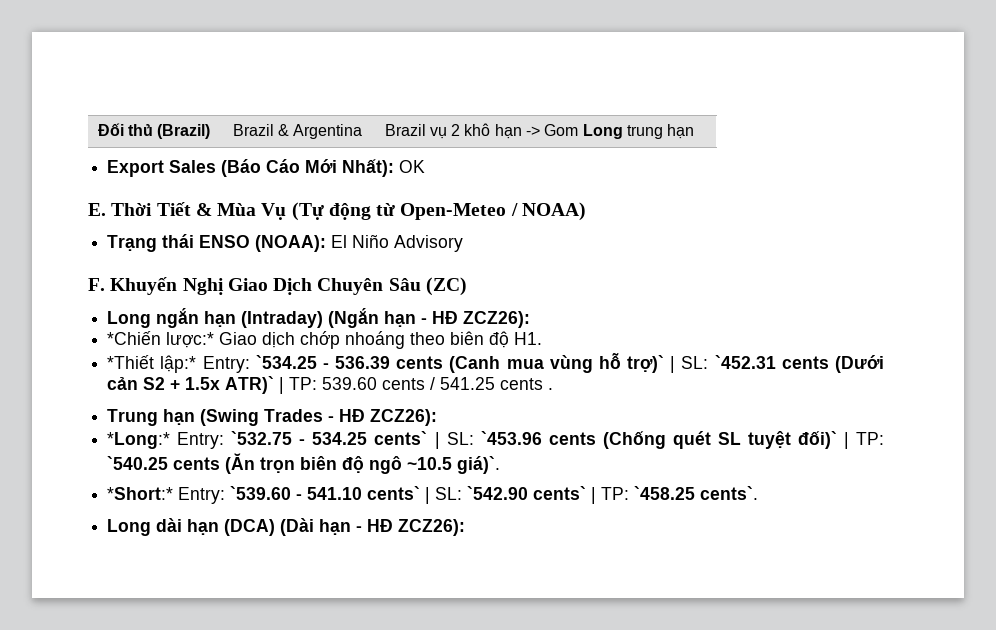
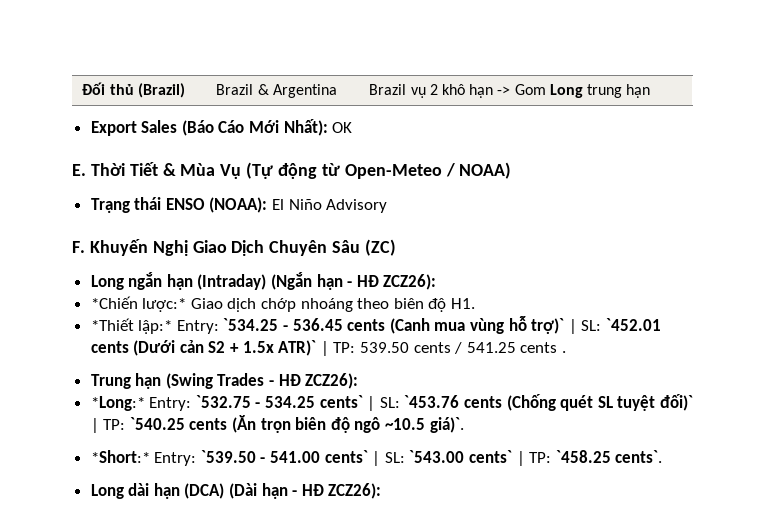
[335,356,391,369] 536.39 -> [292,318,343,331] 536.45
[714,355,776,369] `452.31 -> [605,318,661,331] `452.01
[322,377,378,390] 539.60 -> [360,342,410,353] 539.50
[480,431,542,445] `453.96 -> [404,395,460,408] `453.76
[230,486,529,504] `539.60 - 541.10 cents` | SL: `542.90 -> [200,450,465,466] `539.50 - 541.00 cents` | SL: `543.00

